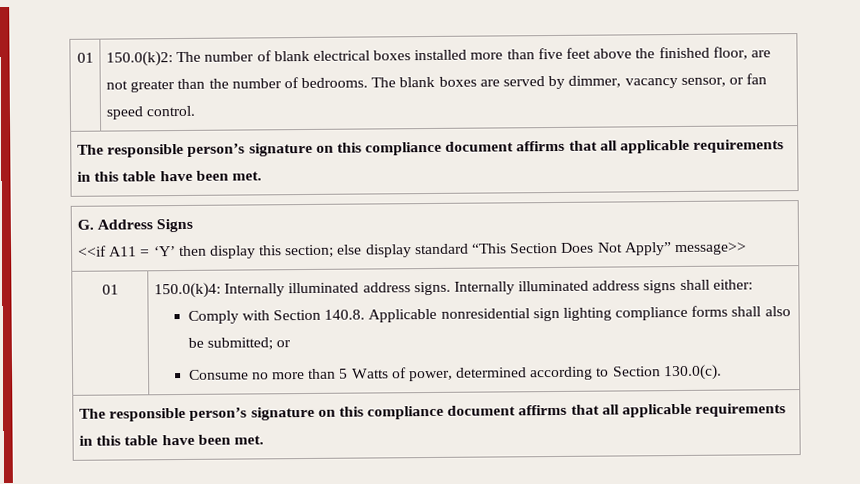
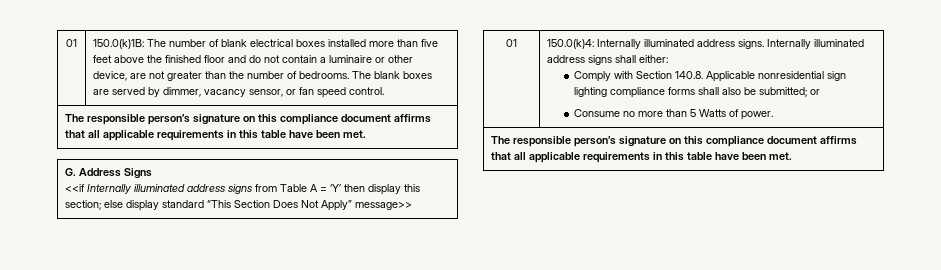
[76,52,94,63] [105,51,173,67] 01 | 150.0(k)2: -> [66,39,77,47] [93,39,145,49] 01 | 150.0(k)1B:
[712,46,748,60] floor, -> [204,55,414,63] [93,71,128,81] floor and do not contain a luminaire or other device,
[109,246,138,257] A11 -> [87,184,319,194] Internally illuminated address signs from Table A
[408,364,722,382] power, determined according to Section 130.0(c). -> [741,111,774,120] power.

